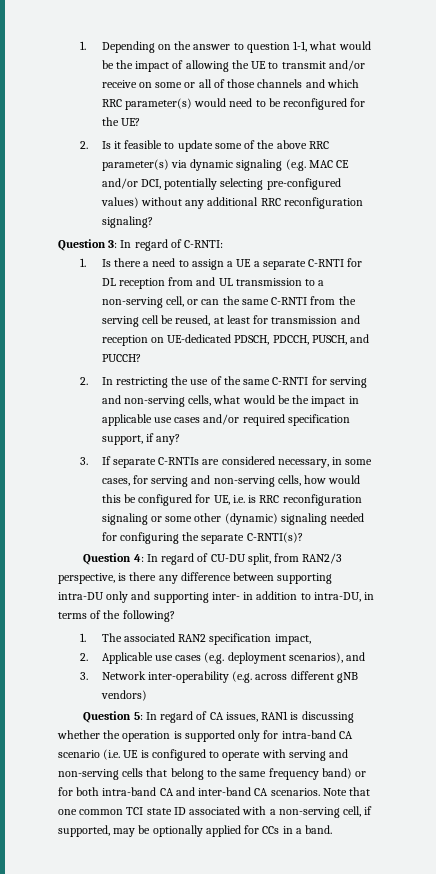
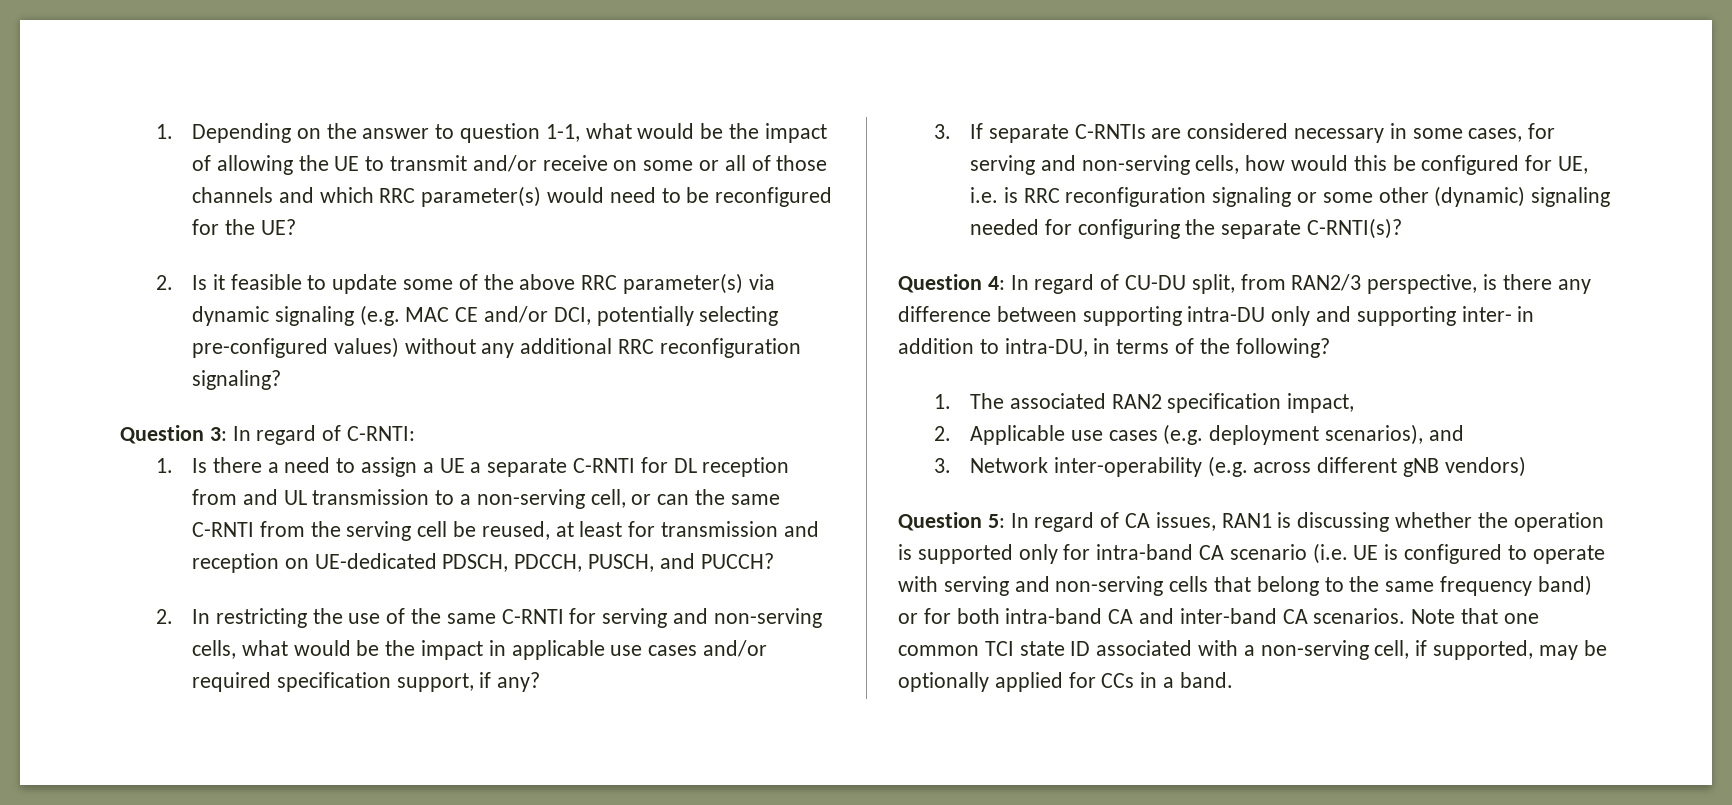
[277,459,329,468] necessary, -> [1294,128,1385,143] necessary

